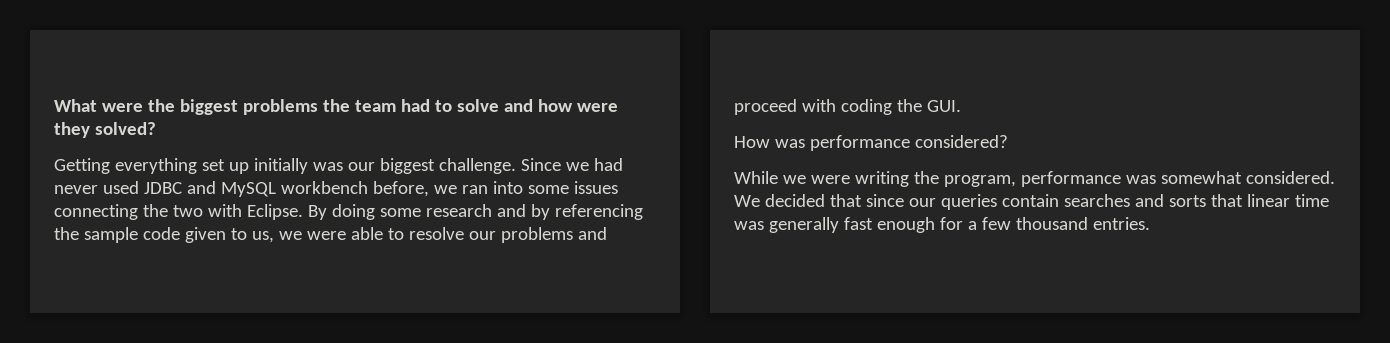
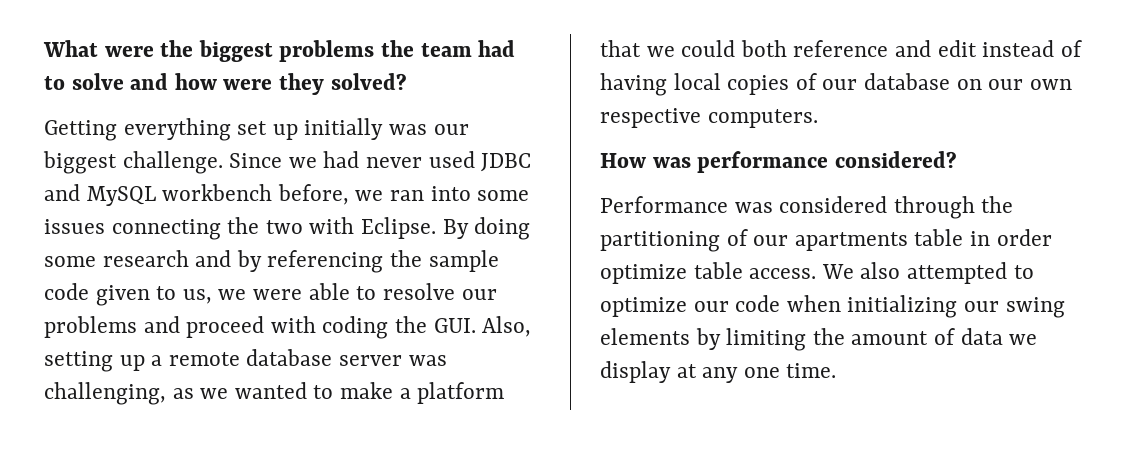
[734,135,1008,151] [734,171,1335,187] [734,194,1329,210] [734,217,1150,233] // How was performance considered? // While we were writing the program, performance was somewhat considered. We decided that since our queries contain searches and sorts that linear time was generally fast enough for a few thousand entries. -> [482,316,532,337] [44,349,447,372] [44,382,505,405] [600,40,1082,57] [600,73,1072,96] [600,108,818,128] [600,151,957,173] [600,196,1014,219] [600,229,1052,252] [600,262,1034,284] [600,295,1065,318] [600,328,1038,351] [600,361,837,383] Also, setting up a remote database server was challenging, as we wanted to make a platform that we could both reference and edit instead of having local copies of our database on our own respective computers. // How was performance considered? // Performance was considered through the partitioning of our apartments table in order optimize table access. We also attempted to optimize our code when initializing our swing elements by limiting the amount of data we display at any one time.

